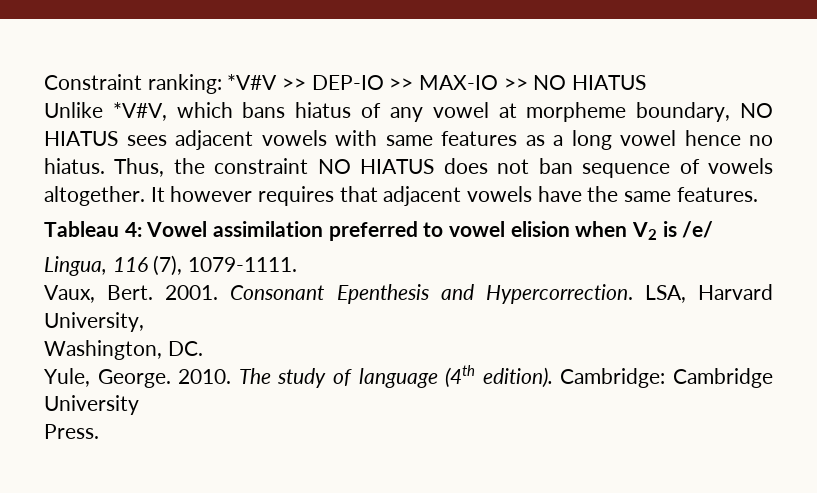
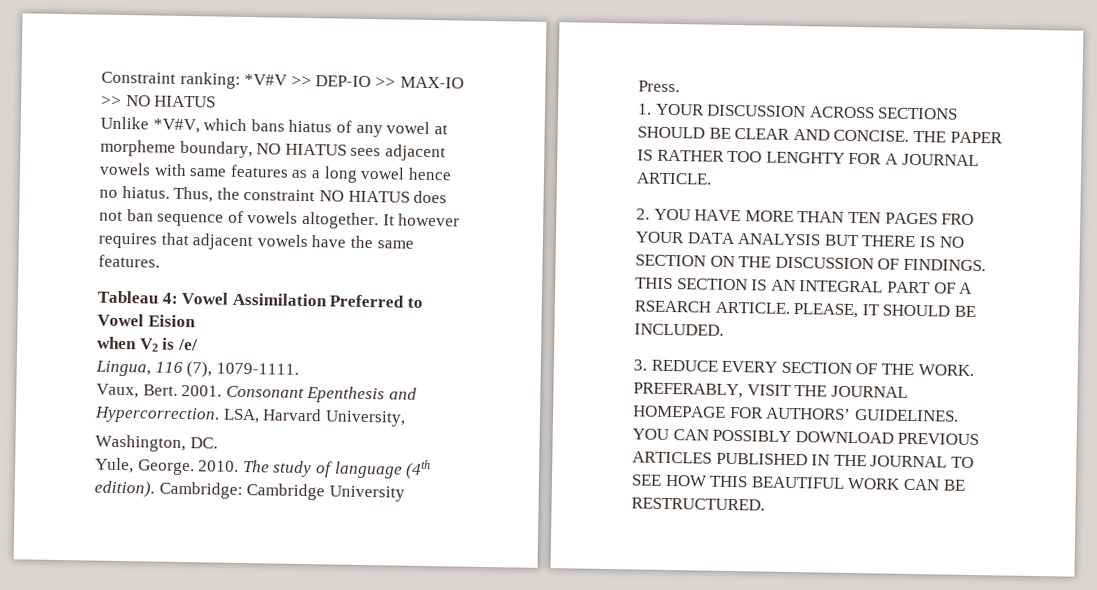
[213,221,570,241] assimilation preferred to vowel elision -> [231,292,423,308] [97,313,196,328] Assimilation Preferred to Vowel Eision //
(99, 431) none -> [637,103,959,120] [637,126,1003,144] [637,149,979,167] [636,172,712,185] [636,208,975,225] [635,231,965,248] [635,254,986,272] [635,277,974,294] [634,300,976,319] [634,323,724,336] [633,359,974,376] [633,382,908,399] [633,405,959,422] [632,428,980,446] [632,451,974,468] [631,474,966,491] [631,497,765,511] // 1. YOUR DISCUSSION ACROSS SECTIONS SHOULD BE CLEAR AND CONCISE. THE PAPER IS RATHER TOO LENGHTY FOR A JOURNAL ARTICLE. // 2. YOU HAVE MORE THAN TEN PAGES FRO YOUR DATA ANALYSIS BUT THERE IS NO SECTION ON THE DISCUSSION OF FINDINGS. THIS SECTION IS AN INTEGRAL PART OF A RSEARCH ARTICLE. PLEASE, IT SHOULD BE INCLUDED. // 3. REDUCE EVERY SECTION OF THE WORK. PREFERABLY, VISIT THE JOURNAL HOMEPAGE FOR AUTHORS’ GUIDELINES. YOU CAN POSSIBLY DOWNLOAD PREVIOUS ARTICLES PUBLISHED IN THE JOURNAL TO SEE HOW THIS BEAUTIFUL WORK CAN BE RESTRUCTURED.

